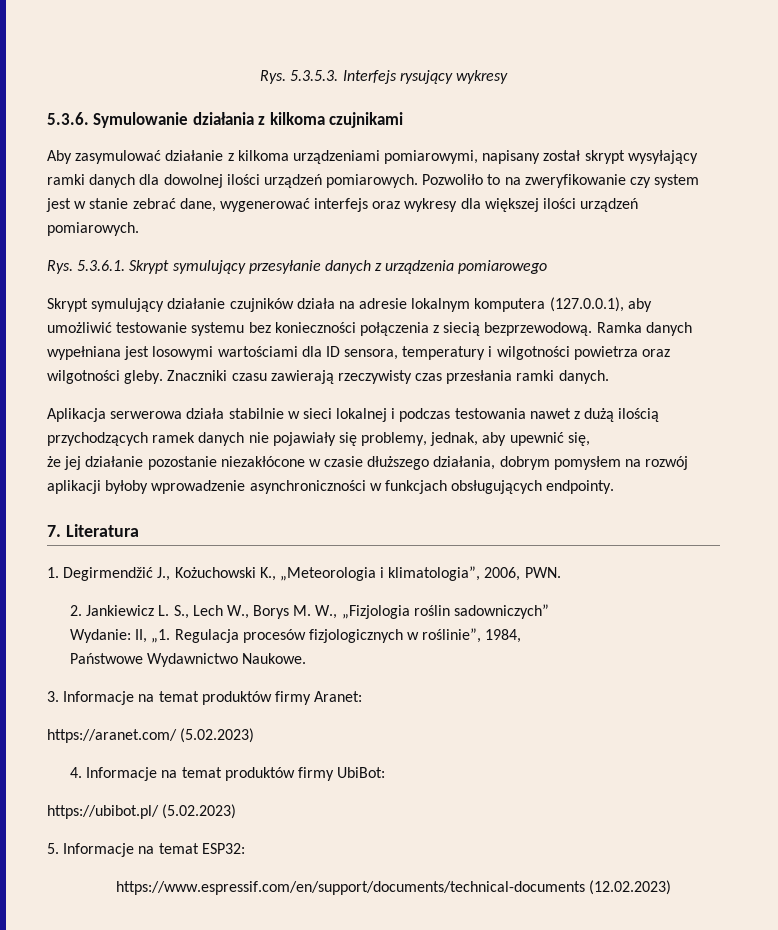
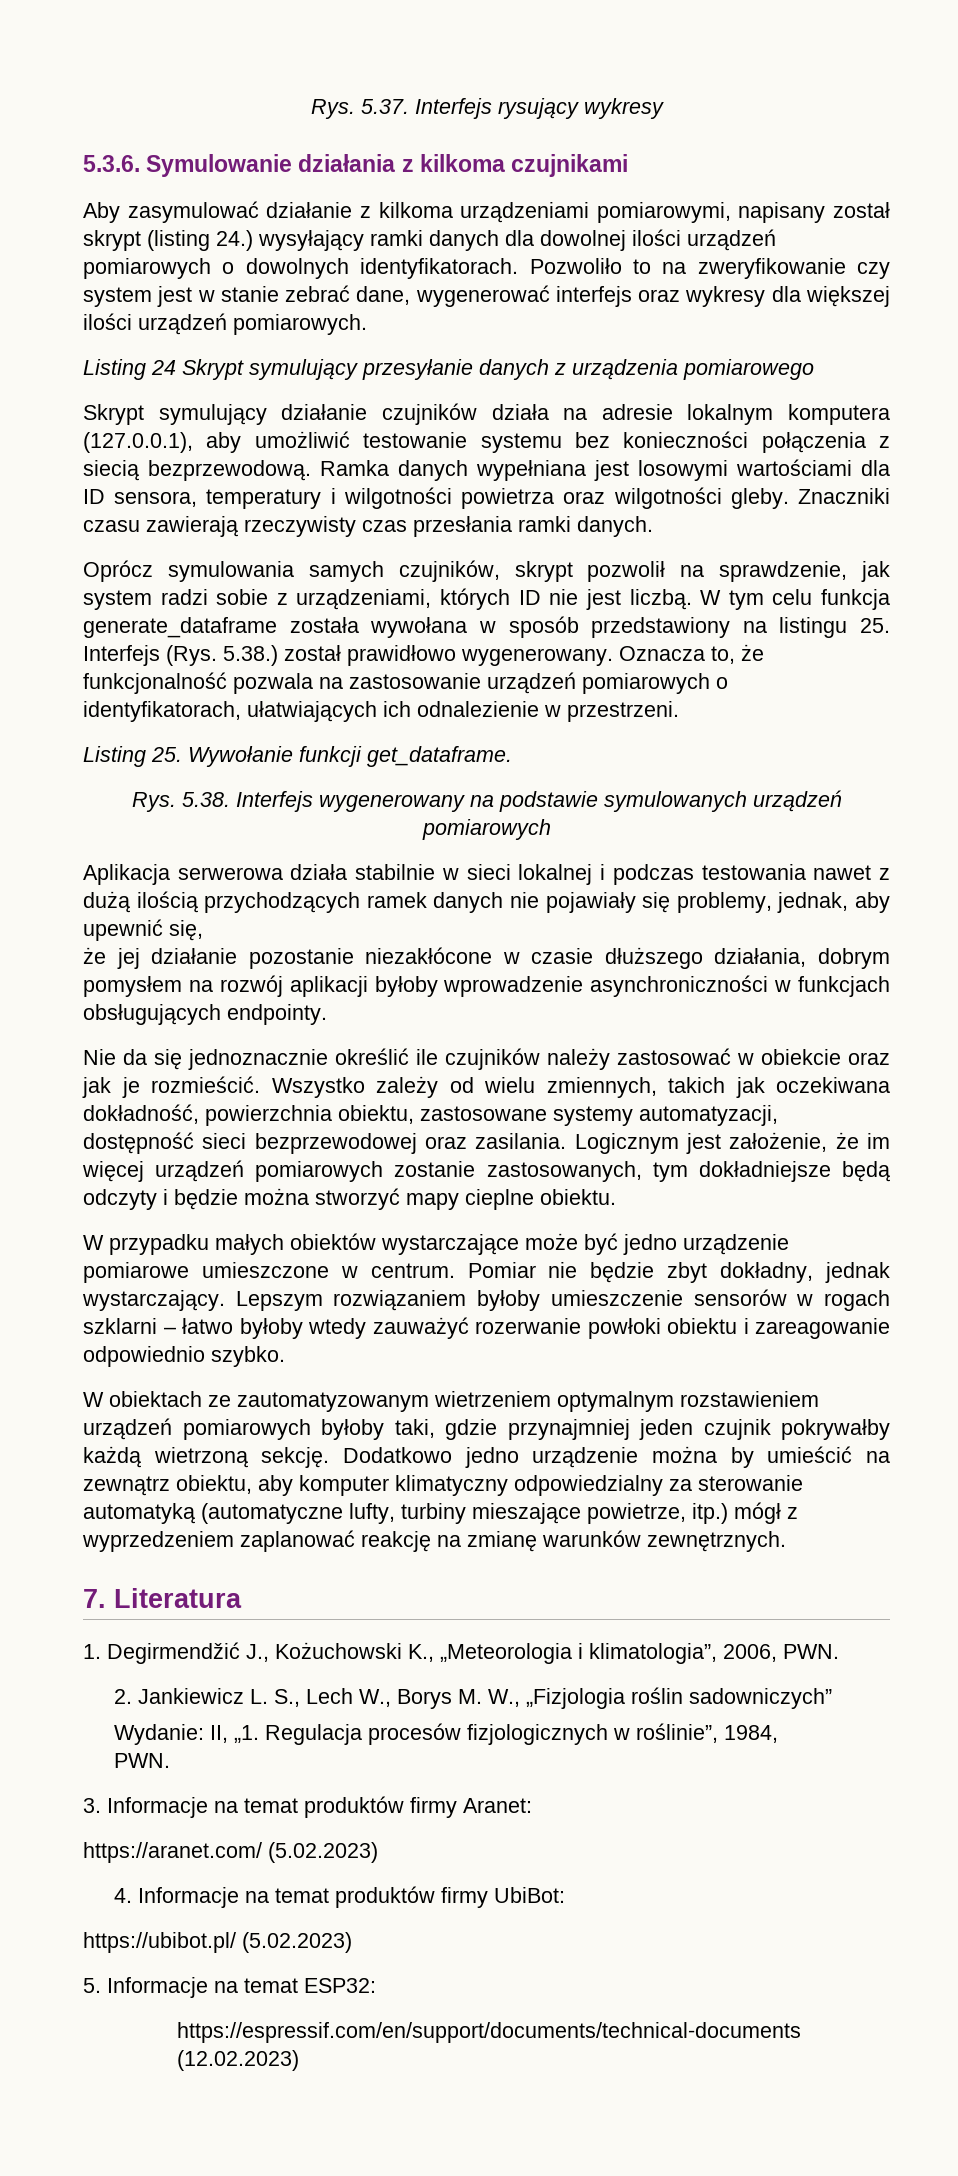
[260,70,339,84] Rys. 5.3.5.3. -> [310,99,409,119] Rys. 5.37.
(625, 157) none -> [147,230,253,251] (listing 24.)
[326,174,419,188] pomiarowych. -> [83,258,519,279] pomiarowych o dowolnych identyfikatorach.
[47,260,126,274] Rys. 5.3.6.1. -> [83,359,176,380] Listing 24
(609, 377) none -> [83,560,890,582] [83,588,891,610] [83,616,890,638] [83,644,764,666] [83,672,728,694] [83,701,679,722] [83,746,512,767] [131,790,842,812] [421,819,551,840] // Oprócz symulowania samych czujników, skrypt pozwolił na sprawdzenie, jak system radzi sobie z urządzeniami, których ID nie jest liczbą. W tym celu funkcja generate_dataframe została wywołana w sposób przedstawiony na listingu 25. Interfejs (Rys. 5.38.) został prawidłowo wygenerowany. Oznacza to, że funkcjonalność pozwala na zastosowanie urządzeń pomiarowych o identyfikatorach, ułatwiających ich odnalezienie w przestrzeni. // Listing 25. Wywołanie funkcji get_dataframe. // Rys. 5.38. Interfejs wygenerowany na podstawie symulowanych urządzeń pomiarowych
(615, 487) none -> [83,1048,890,1070] [82,1076,890,1098] [83,1104,778,1126] [83,1132,890,1154] [82,1160,890,1182] [83,1188,616,1210] [83,1233,789,1255] [83,1262,891,1283] [82,1289,890,1311] [83,1317,890,1339] [83,1346,285,1367] [83,1391,819,1412] [83,1418,890,1440] [83,1446,890,1468] [83,1475,803,1496] [83,1502,798,1524] [82,1530,786,1552] // Nie da się jednoznacznie określić ile czujników należy zastosować w obiekcie oraz jak je rozmieścić. Wszystko zależy od wielu zmiennych, takich jak oczekiwana dokładność, powierzchnia obiektu, zastosowane systemy automatyzacji, dostępność sieci bezprzewodowej oraz zasilania. Logicznym jest założenie, że im więcej urządzeń pomiarowych zostanie zastosowanych, tym dokładniejsze będą odczyty i będzie można stworzyć mapy cieplne obiektu. // W przypadku małych obiektów wystarczające może być jedno urządzenie pomiarowe umieszczone w centrum. Pomiar nie będzie zbyt dokładny, jednak wystarczający. Lepszym rozwiązaniem byłoby umieszczenie sensorów w rogach szklarni – łatwo byłoby wtedy zauważyć rozerwanie powłoki obiektu i zareagowanie odpowiednio szybko. // W obiektach ze zautomatyzowanym wietrzeniem optymalnym rozstawieniem urządzeń pomiarowych byłoby taki, gdzie przynajmniej jeden czujnik pokrywałby każdą wietrzoną sekcję. Dodatkowo jedno urządzenie można by umieścić na zewnątrz obiektu, aby komputer klimatyczny odpowiedzialny za sterowanie automatyką (automatyczne lufty, turbiny mieszające powietrze, itp.) mógł z wyprzedzeniem zaplanować reakcję na zmianę warunków zewnętrznych.
[69,653,307,667] Państwowe Wydawnictwo Naukowe. -> [114,1753,171,1768] PWN.
[115,881,585,895] https://www.espressif.com/en/support/documents/technical-documents -> [177,2022,802,2043] https://espressif.com/en/support/documents/technical-documents

